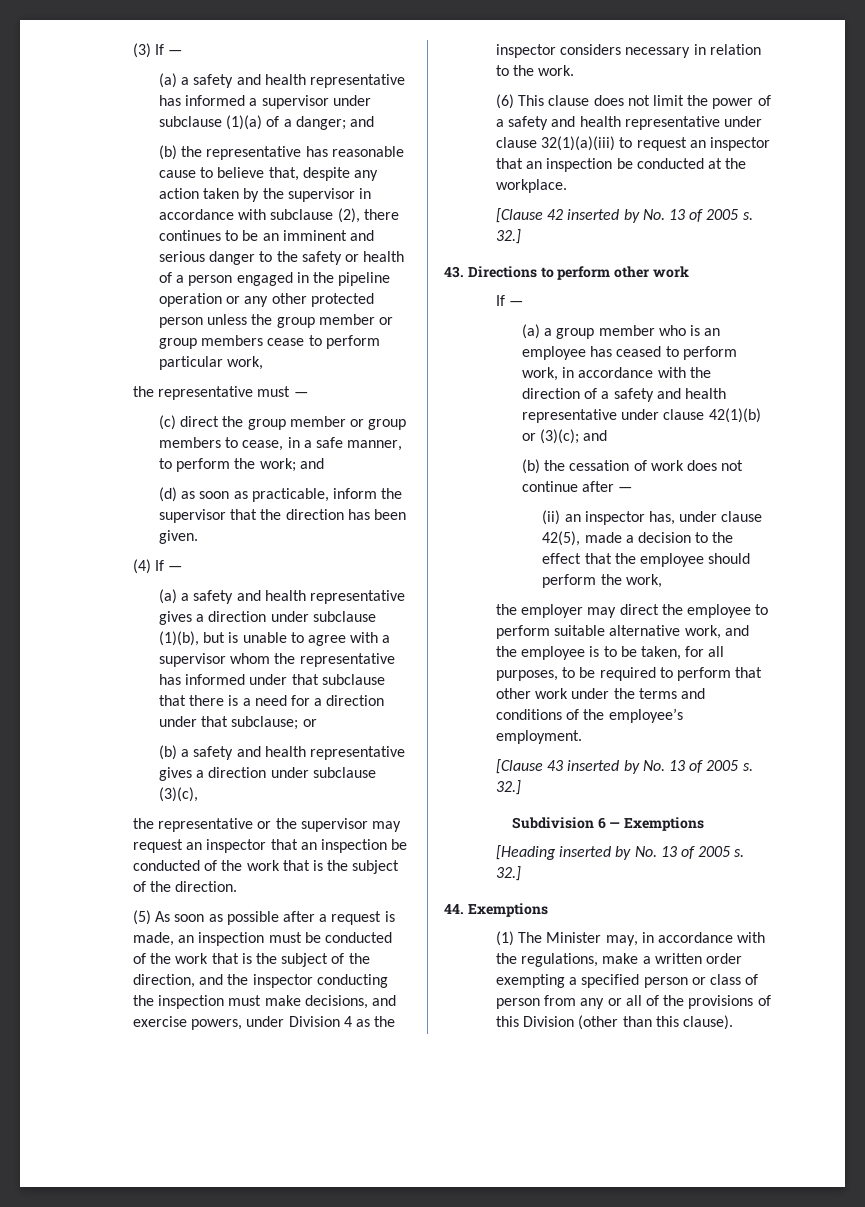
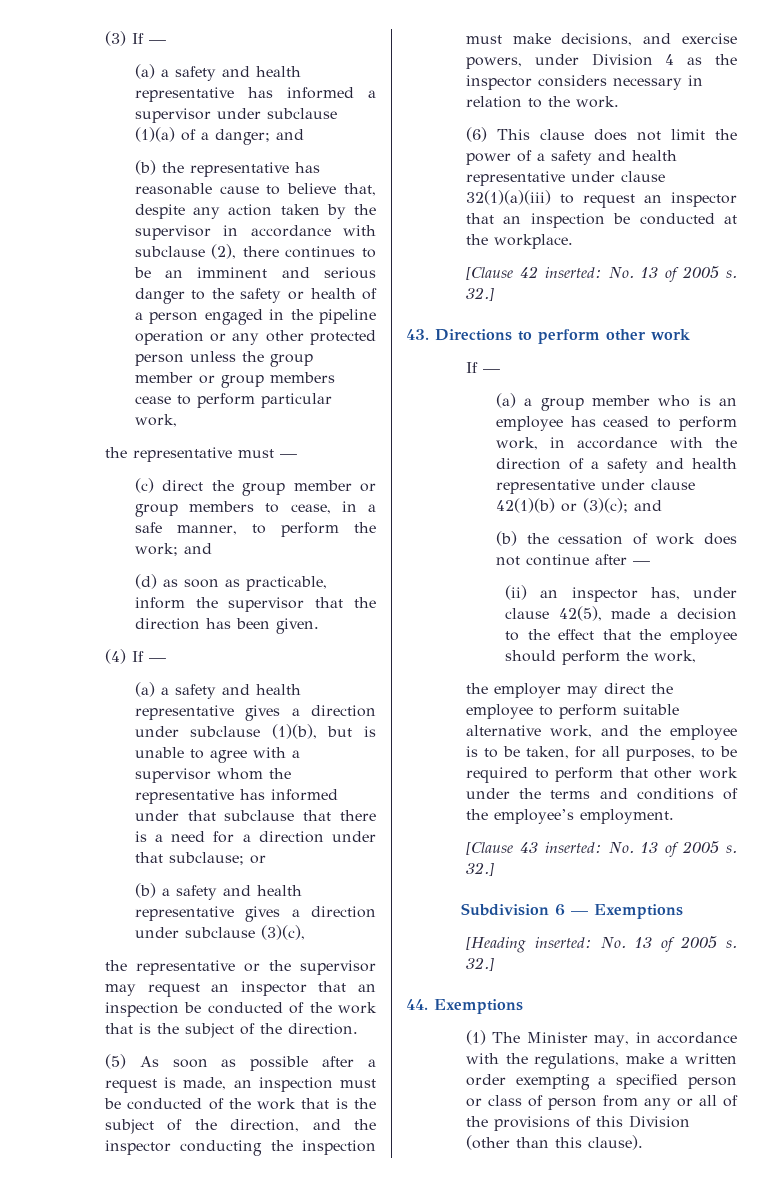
[567,209,640,223] inserted by -> [544,267,602,278] inserted:
[567,760,640,774] inserted by -> [544,842,602,853] inserted:
[559,846,632,860] inserted by -> [534,937,592,948] inserted:

